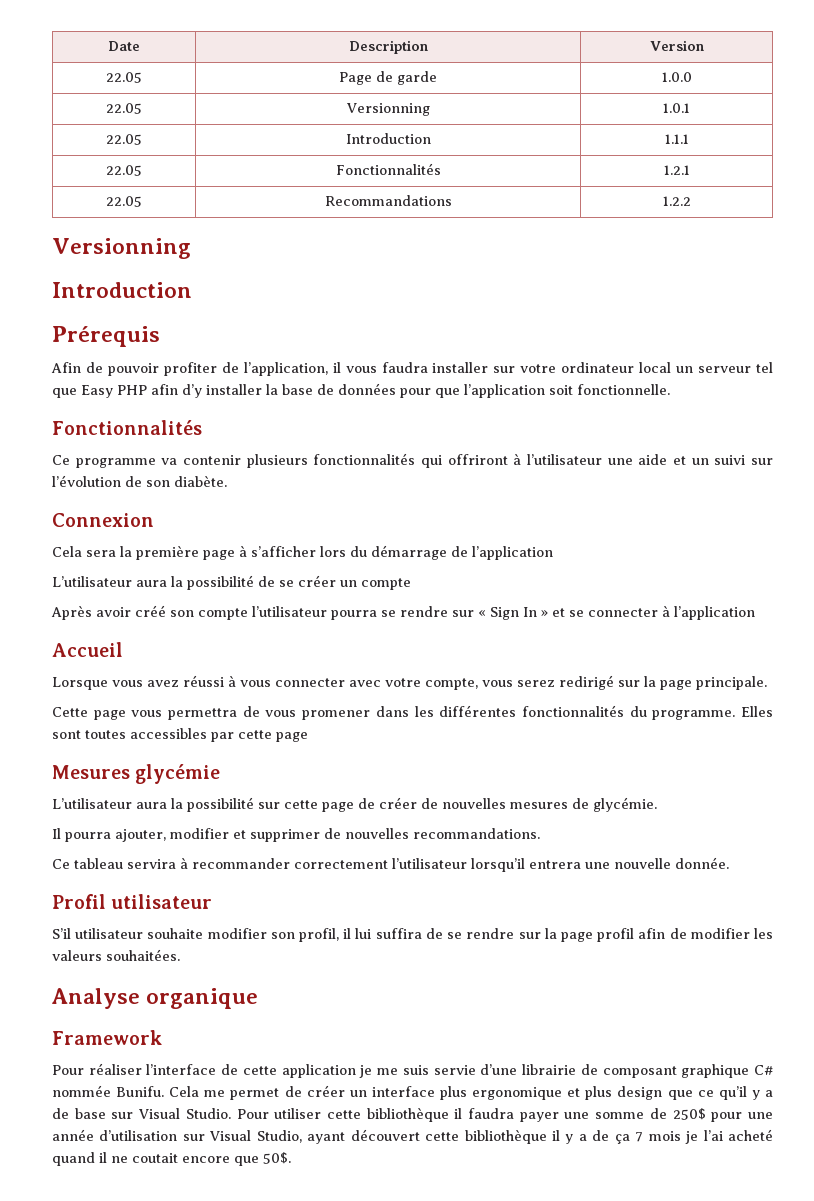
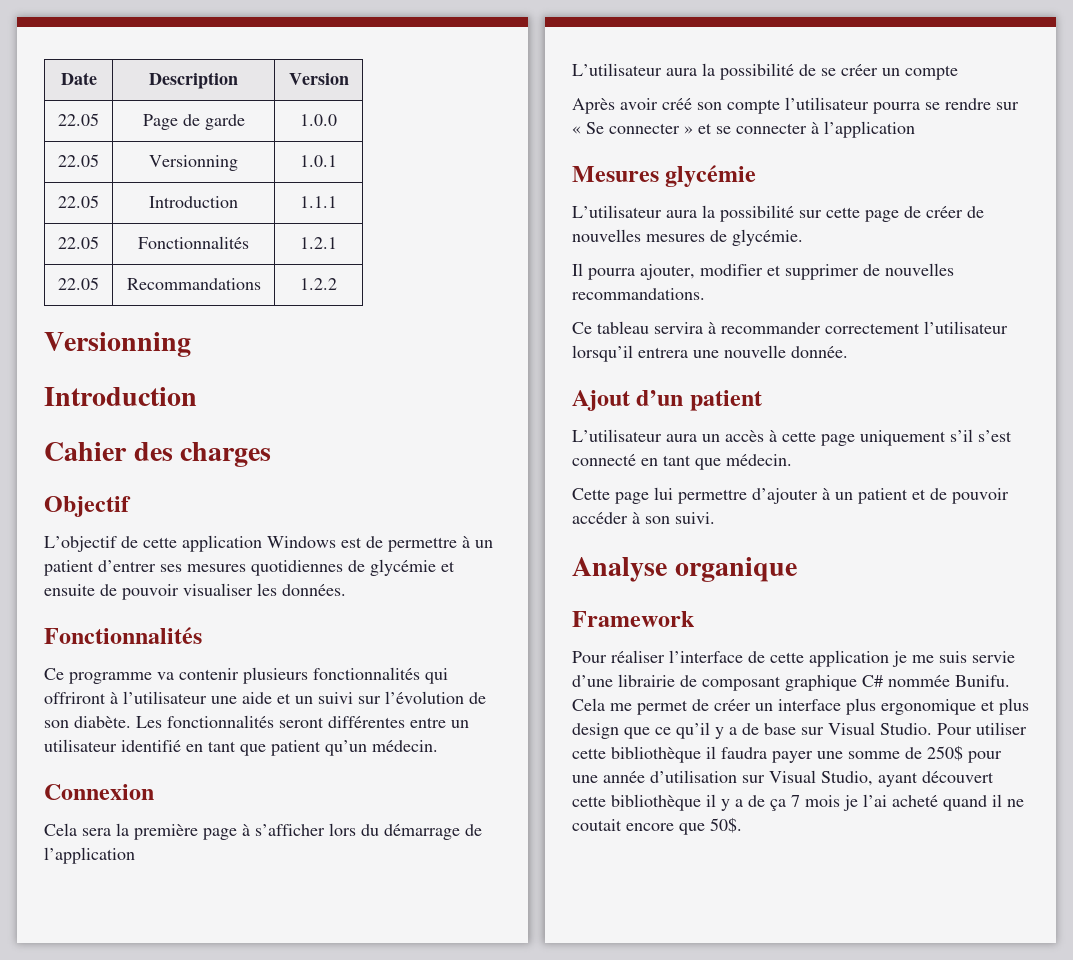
[52,326,160,347] [51,362,773,376] [52,383,670,398] Prérequis // Afin de pouvoir profiter de l’application, il vous faudra installer sur votre ordinateur local un serveur tel que Easy PHP afin d’y installer la base de données pour que l’application soit fonctionnelle. -> [44,442,272,467] [44,496,131,517] [44,535,493,552] [44,559,455,576] [44,583,346,600] Cahier des charges // Objectif // L’objectif de cette application Windows est de permettre à un patient d’entrer ses mesures quotidiennes de glycémie et ensuite de pouvoir visualiser les données.
(227, 481) none -> [136,715,469,728] [44,739,438,756] Les fonctionnalités seront différentes entre un utilisateur identifié en tant que patient qu’un médecin.
[490,607,537,620] Sign In -> [586,122,680,134] Se connecter
[52,642,123,657] [52,675,767,690] [52,705,774,720] [52,728,308,742] // Accueil // Lorsque vous avez réussi à vous connecter avec votre compte, vous serez redirigé sur la page principale. // Cette page vous permettra de vous promener dans les différentes fonctionnalités du programme. Elles sont toutes accessibles par cette page -> (915, 129) none
[52,894,213,909] [52,928,774,942] [52,949,180,961] Profil utilisateur // S’il utilisateur souhaite modifier son profil, il lui suffira de se rendre sur la page profil afin de modifier les valeurs souhaitées. -> [572,390,762,411] [572,429,1012,446] [572,454,792,470] [572,487,1009,504] [572,512,715,524] Ajout d’un patient // L’utilisateur aura un accès à cette page uniquement s’il s’est connecté en tant que médecin. // Cette page lui permettre d’ajouter à un patient et de pouvoir accéder à son suivi.

